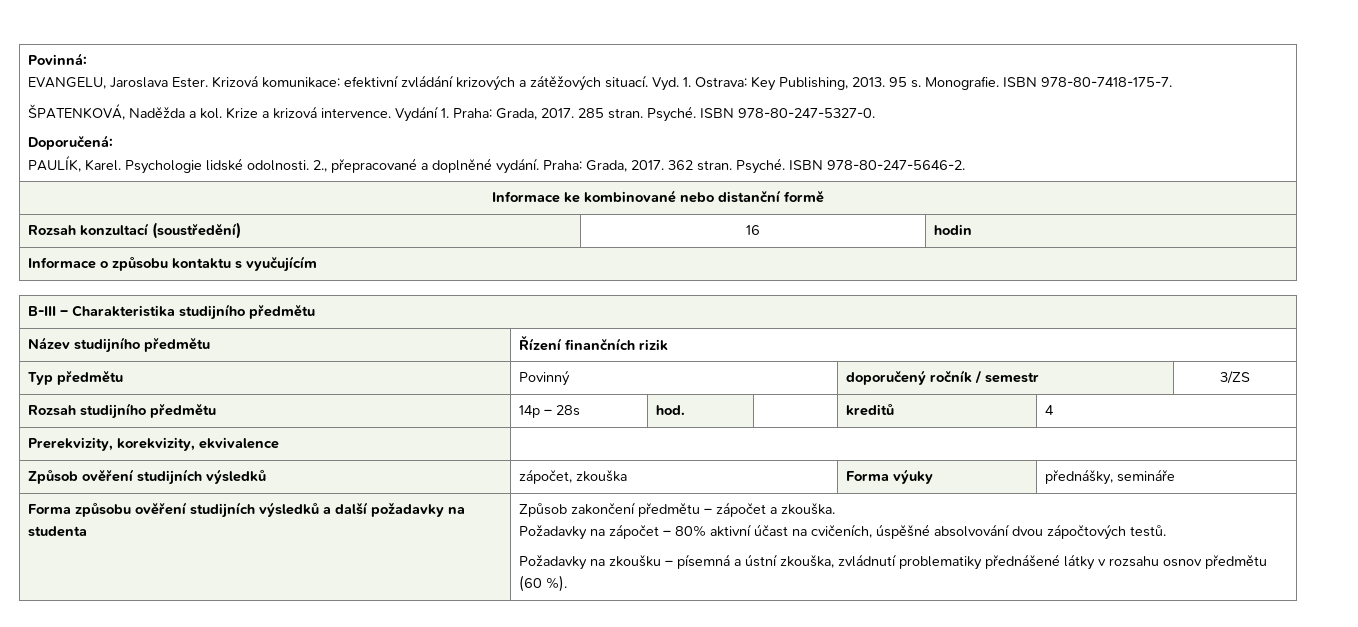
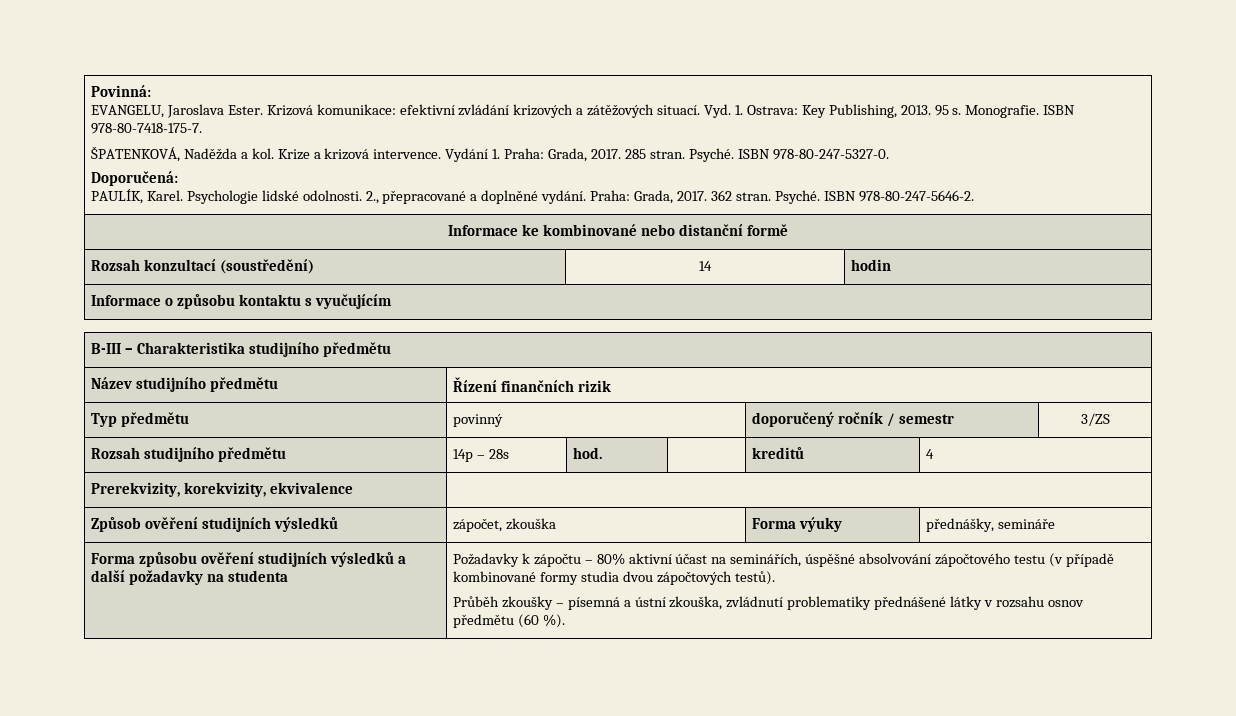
[746,225,760,235] 16 -> [699,261,713,271] 14
[519,370,571,386] Povinný -> [452,414,503,427] povinný
[519,502,836,517] [519,524,660,540] Způsob zakončení předmětu – zápočet a zkouška. // Požadavky na zápočet -> [452,553,581,567] Požadavky k zápočtu
[811,524,873,538] cvičeních, -> [730,553,802,567] seminářích,
[1012,524,1167,540] [519,554,662,570] dvou zápočtových testů. // Požadavky na zkoušku -> [935,553,1114,567] [452,571,775,585] [452,596,553,610] zápočtového testu (v případě kombinované formy studia dvou zápočtových testů). // Průběh zkoušky

